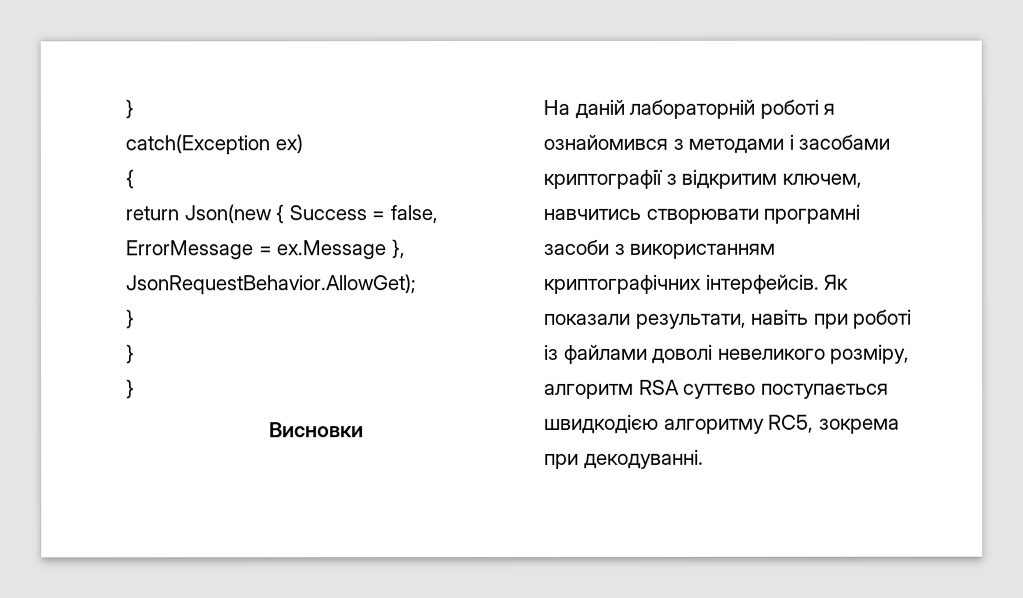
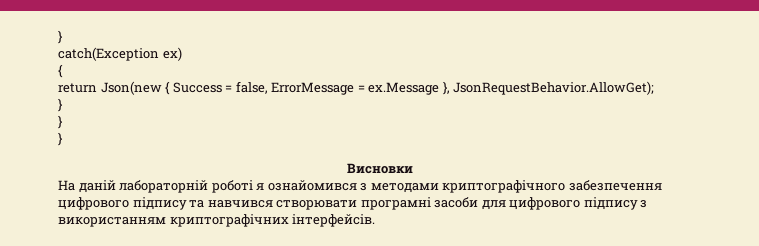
[788,134,891,150] [543,169,862,189] [543,204,861,224] [543,239,776,259] [543,274,849,294] [544,309,913,329] [544,344,911,364] [544,379,889,399] [544,414,900,434] [544,449,704,469] і засобами криптографії з відкритим ключем, навчитись створювати програмні засоби з використанням криптографічних інтерфейсів. Як показали результати, навіть при роботі із файлами доволі невеликого розміру, алгоритм RSA суттєво поступається швидкодією алгоритму RC5, зокрема при декодуванні. -> [442,180,662,193] [58,197,648,210] [58,214,376,227] криптографічного забезпечення цифрового підпису та навчився створювати програмні засоби для цифрового підпису з використанням криптографічних інтерфейсів.

